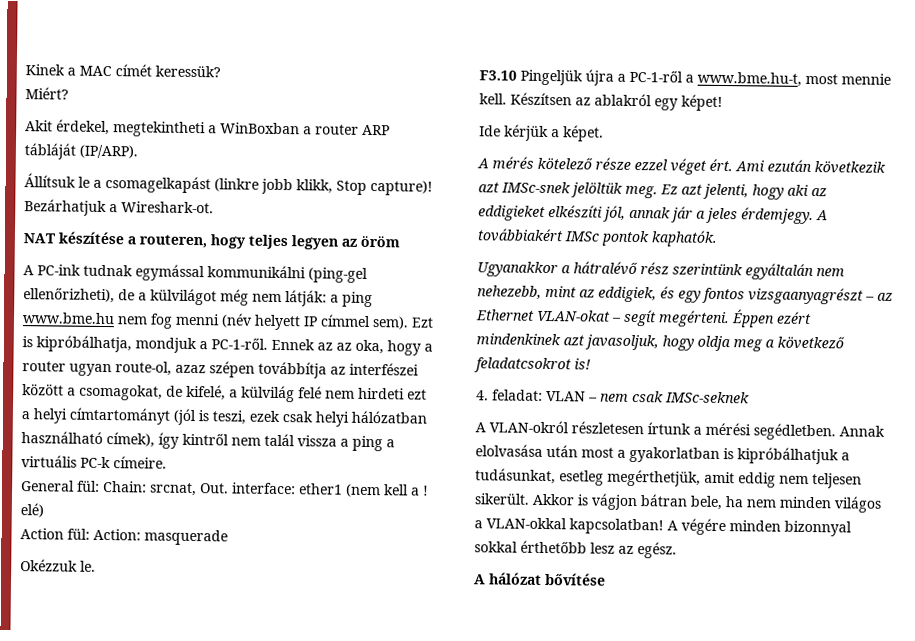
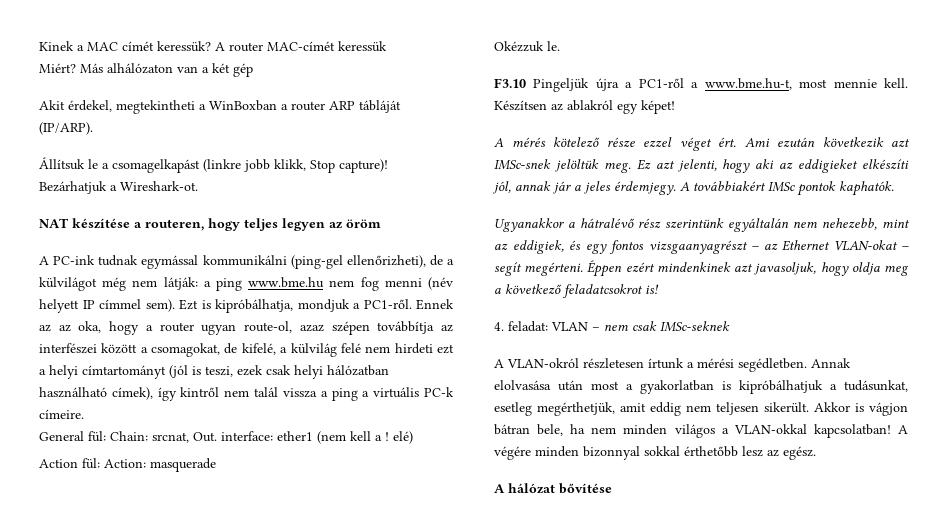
[25,87,69,100] // Miért? -> [215,41,387,52] [39,63,253,77] A router MAC-címét keressük // Miért? Más alhálózaton van a két gép
[211,337,268,350] PC-1-ről. -> [363,299,412,309] PC1-ről.
[629,69,683,83] PC-1-ről -> [638,78,684,88] PC1-ről
[479,124,604,142] // Ide kérjük a képet. -> (675, 107) none

